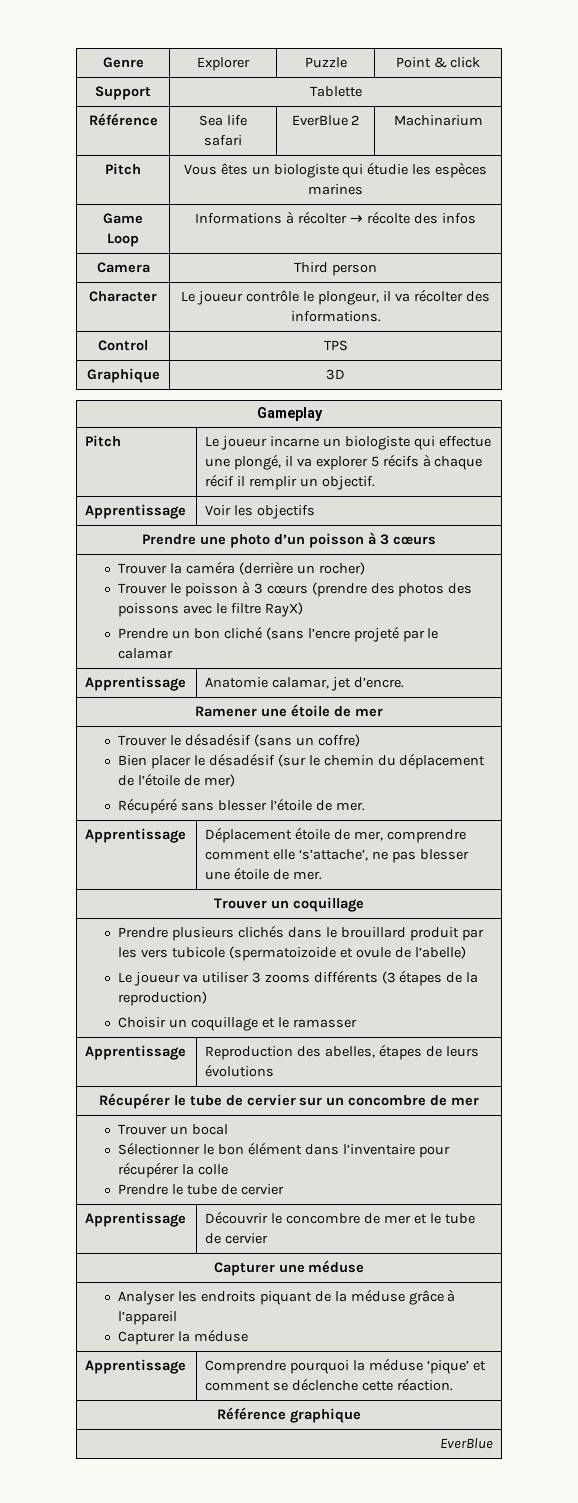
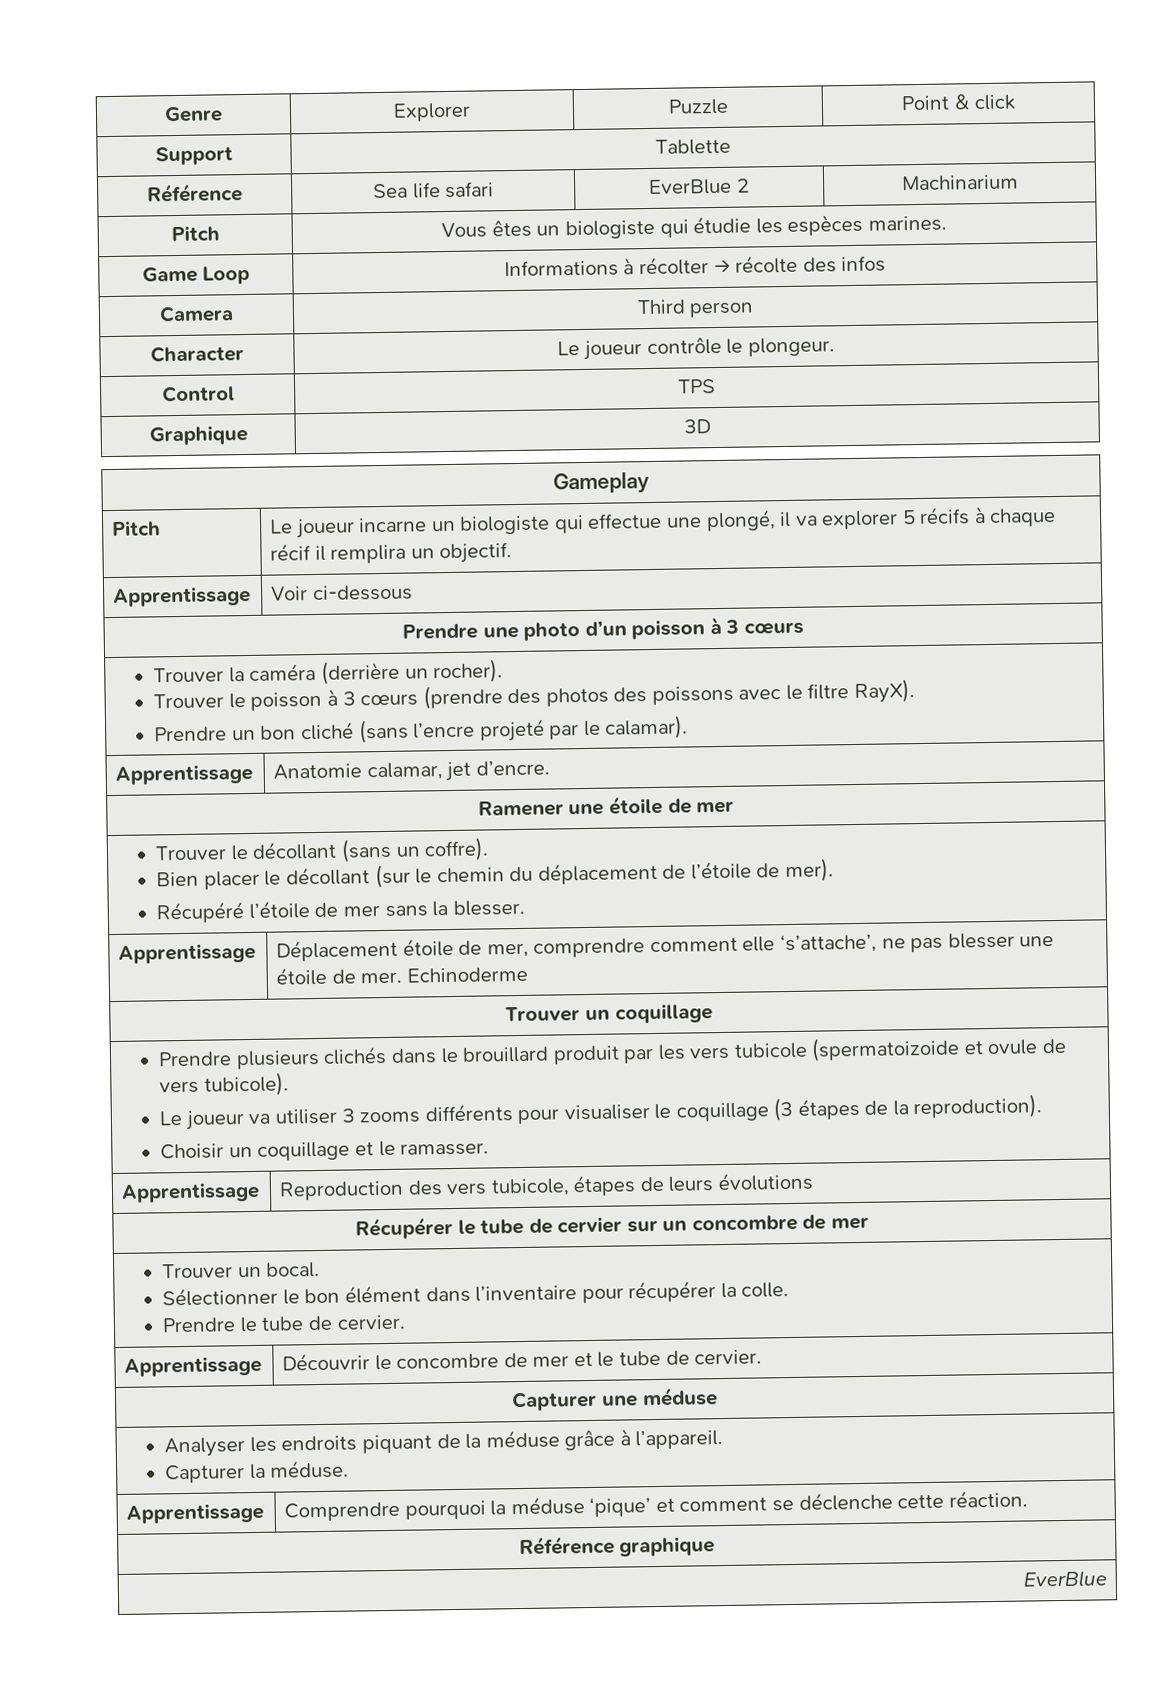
[308,184,363,195] marines -> [867,215,947,232] marines.
[318,289,490,305] [290,311,381,322] plongeur, il va récolter des informations. -> [747,337,835,357] plongeur.
[248,476,297,490] remplir -> [330,544,407,564] remplira
[234,505,315,519] les objectifs -> [312,584,413,602] ci-dessous
[318,562,365,575] rocher) -> [433,659,504,684] rocher).
[264,602,303,617] RayX) -> [853,679,915,704] RayX).
[118,648,174,659] calamar -> [604,715,689,740] calamar).
[184,733,251,746] désadésif -> [252,840,338,860] décollant
[317,734,360,747] coffre) -> [424,837,490,862] coffre).
[208,753,275,766] désadésif -> [286,866,371,886] décollant
[203,774,235,787] mer) -> [784,858,834,883] mer).
[181,798,365,811] sans blesser l’étoile de mer. -> [248,899,525,920] l’étoile de mer sans la blesser.
(322, 875) none -> [406,966,528,983] Echinoderme
[414,946,466,959] l’abelle) -> [159,1072,289,1097] vers tubicole).
(378, 976) none -> [517,1102,769,1125] pour visualiser le coquillage
[118,991,208,1006] reproduction) -> [913,1094,1043,1120] reproduction).
[292,1019,357,1028] ramasser -> [400,1142,490,1156] ramasser.
[324,1046,375,1058] abelles, -> [446,1178,570,1197] vers tubicole,
[191,1124,228,1135] bocal -> [266,1261,321,1278] bocal.
[197,1164,228,1175] colle -> [741,1282,790,1298] colle.
[240,1184,284,1195] cervier -> [336,1314,406,1330] cervier.
[225,1233,269,1244] cervier -> [694,1349,763,1365] cervier.
[118,1311,178,1325] l’appareil -> [635,1429,724,1450] l’appareil.
[193,1329,248,1342] méduse -> [269,1459,350,1479] méduse.

